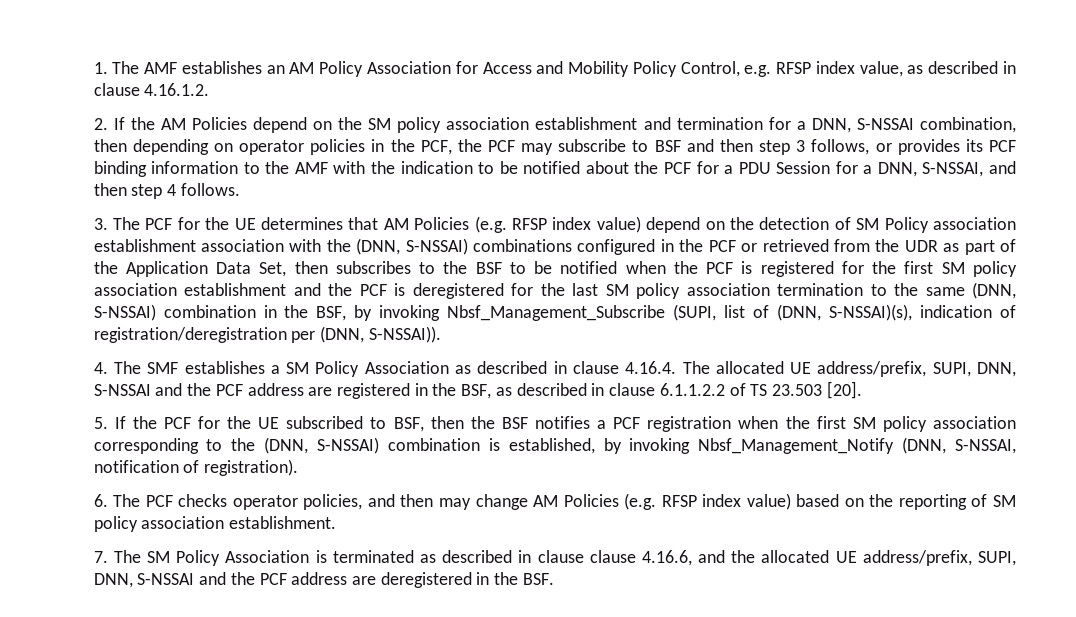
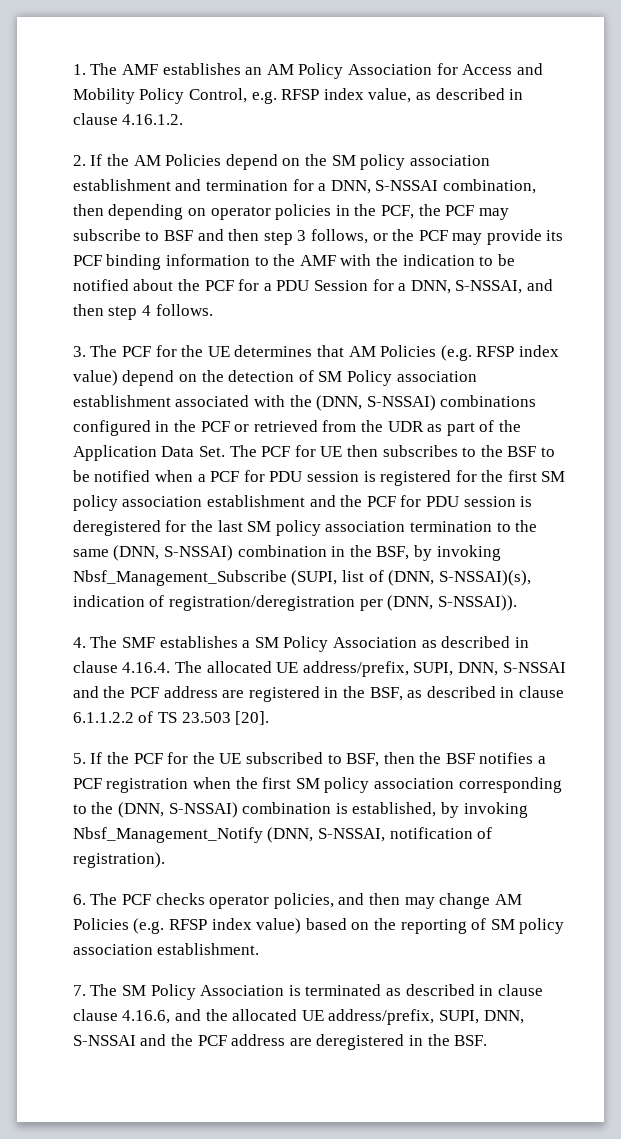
[897,139,960,155] provides -> [392,229,542,245] the PCF may provide
[201,239,285,252] association -> [175,395,250,407] associated
[259,262,287,277] Set, -> [198,445,343,457] Set. The PCF for UE
[673,261,734,274] the PCF -> [197,470,359,482] a PCF for PDU session
(387, 290) none -> [400,495,516,507] for PDU session

